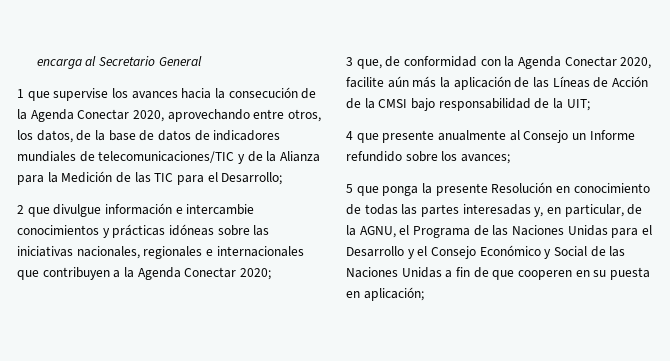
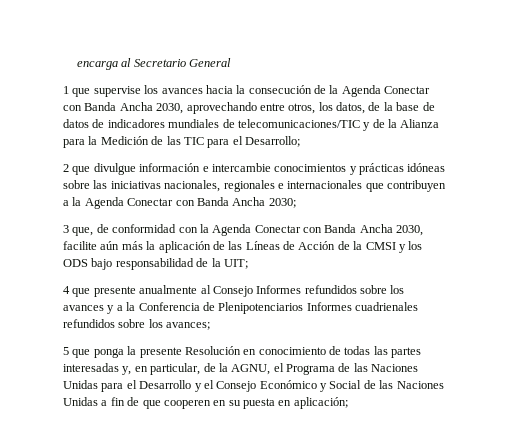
[132,110,164,122] 2020, -> [63,102,184,114] con Banda Ancha 2030,
[239,268,271,280] 2020; -> [175,197,296,208] con Banda Ancha 2030;
[620,57,652,69] 2020, -> [303,224,424,236] con Banda Ancha 2030,
(408, 103) none -> [398,241,423,253] [63,259,88,267] y los ODS
[571,130,635,140] [346,151,402,162] un Informe refundido -> [256,285,405,294] [63,302,418,314] [63,319,115,328] Informes refundidos sobre los avances y a la Conferencia de Plenipotenciarios Informes cuadrienales refundidos

